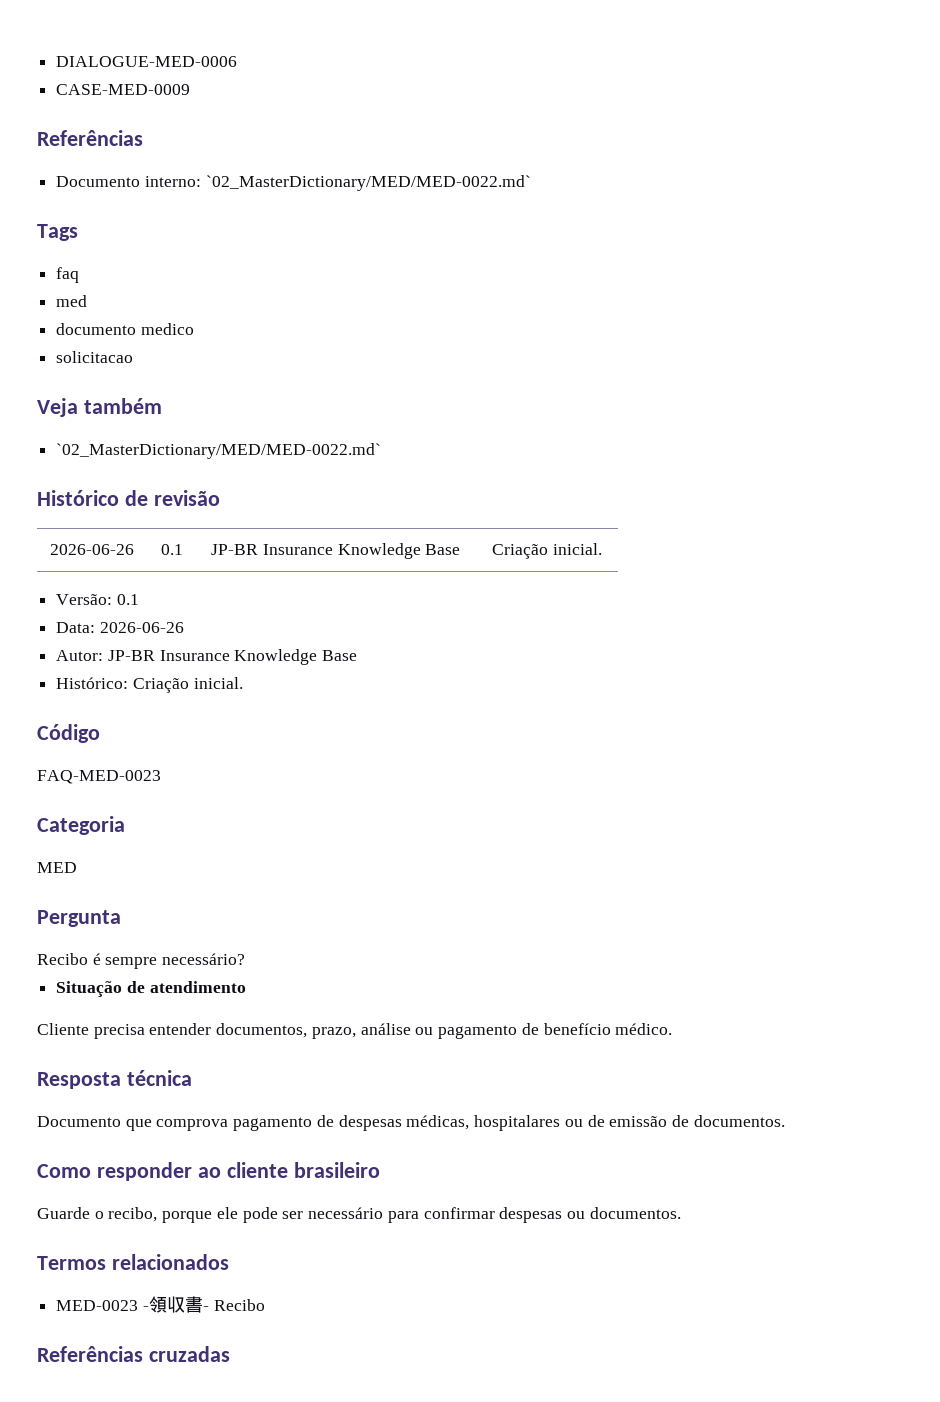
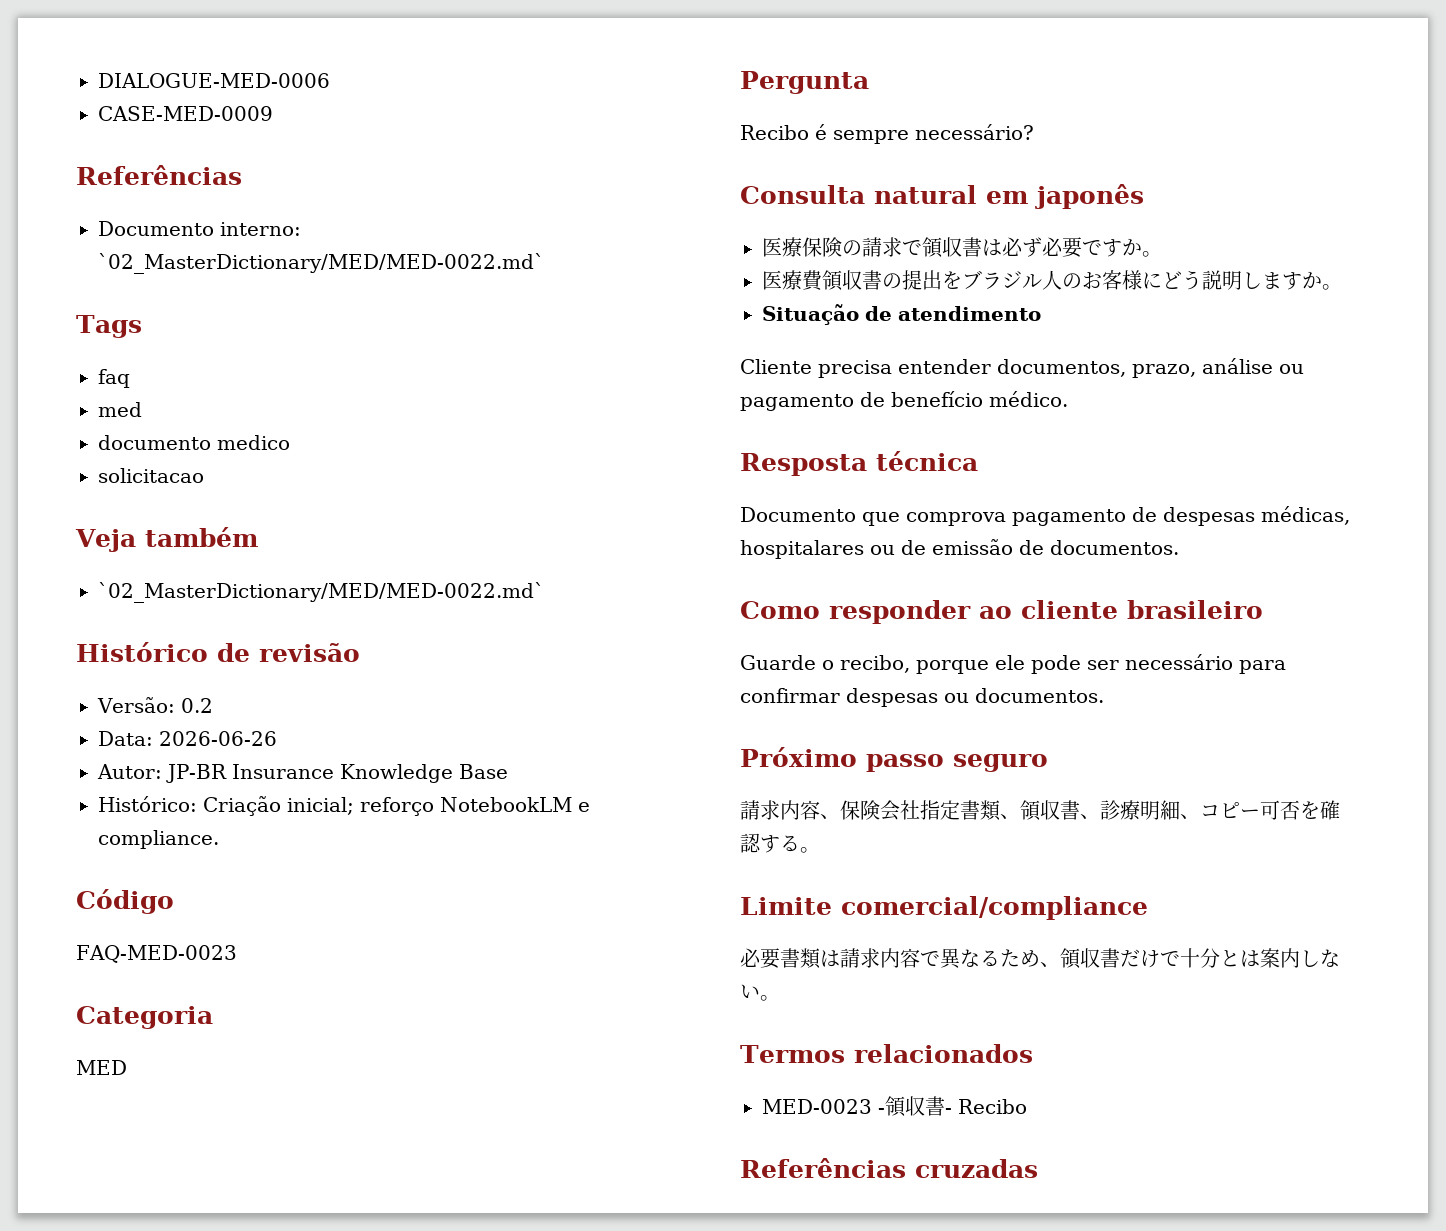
[50,544,135,555] [161,544,184,555] [211,543,461,559] [492,543,603,559] // 2026-06-26 | 0.1 | JP-BR Insurance Knowledge Base | Criação inicial. -> (360, 652) none
[116,594,139,605] 0.1 -> [180,698,213,713] 0.2
[193,677,243,689] inicial. -> [287,797,590,816] [98,830,219,849] inicial; reforço NotebookLM e compliance.
(246, 959) none -> [740,184,1144,209] [762,237,1162,258] [762,270,1342,291] // Consulta natural em japonês // 医療保険の請求で領収書は必ず必要ですか。 // 医療費領収書の提出をブラジル人のお客様にどう説明しますか。
(681, 1213) none -> [740,747,1048,772] [740,800,1340,821] [740,833,820,853] [740,896,1148,920] [740,948,1340,969] [740,984,780,1001] // Próximo passo seguro // 請求内容、保険会社指定書類、領収書、診療明細、コピー可否を確認する。 // Limite comercial/compliance // 必要書類は請求内容で異なるため、領収書だけで十分とは案内しない。

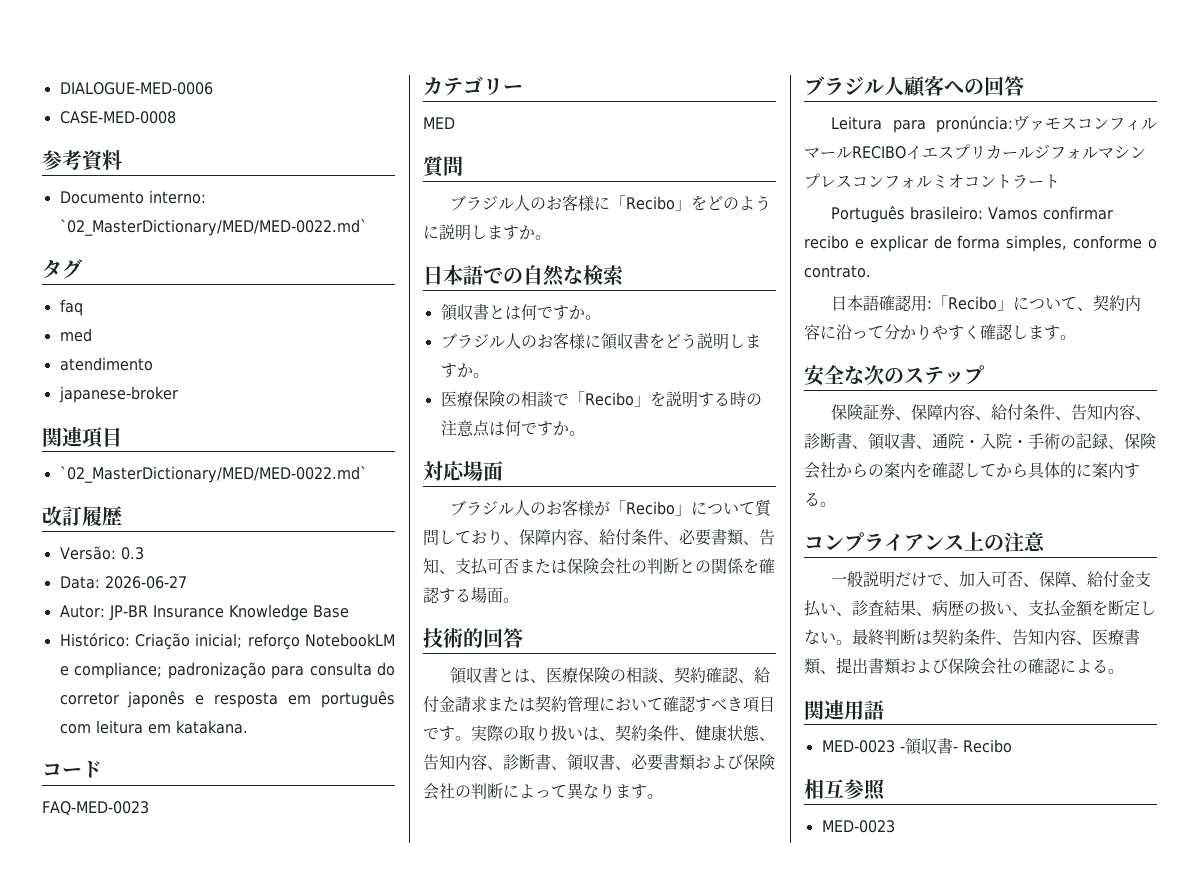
[98,106,273,121] [76,165,242,185] CASE-MED-0009 // Referências -> [59,111,176,124] [42,150,122,172] CASE-MED-0008 // 参考資料
[76,315,142,338] Tags -> [42,259,82,279] タグ
[98,435,290,450] [98,468,204,483] [75,527,258,552] [98,582,544,603] [76,642,360,662] documento medico // solicitacao // Veja também // `02_MasterDictionary/MED/MED-0022.md` // Histórico de revisão -> [59,357,153,371] [58,386,178,403] [42,426,122,448] [59,466,367,483] [42,506,122,526] atendimento // japanese-broker // 関連項目 // `02_MasterDictionary/MED/MED-0022.md` // 改訂履歴
[180,698,213,713] 0.2 -> [120,547,144,560] 0.3
[159,731,277,746] 2026-06-26 -> [104,576,187,589] 2026-06-27
[98,830,219,849] [76,889,174,914] compliance. // Código -> [74,662,395,679] [59,691,395,708] [59,720,248,734] [42,761,102,778] compliance; padronização para consulta do corretor japonês e resposta em português com leitura em katakana. // コード
[76,1006,213,1029] Categoria -> [423,76,523,96] カテゴリー
[740,71,869,94] [740,124,1034,144] [740,184,1144,209] [762,237,1162,258] [762,270,1162,291] Pergunta // Recibo é sempre necessário? // Consulta natural em japonês // 医療保険の請求で領収書は必ず必要ですか。 // 医療費領収書の提出をブラジル人のお客様に -> [423,156,463,178] [450,194,772,211] [423,224,551,241] [423,265,623,287] [440,304,601,321] [440,332,665,350] 質問 // ブラジル人のお客様に「Recibo」をどのように説明しますか。 // 日本語での自然な検索 // 領収書とは何ですか。 // ブラジル人のお客様に領収書を
[762,304,1041,325] [740,358,1304,378] [740,391,1068,411] [740,451,978,476] [740,506,1350,526] [740,539,1179,559] [740,600,1263,624] [740,654,1286,674] [740,688,1104,707] [740,747,1048,772] [740,800,1340,821] [740,833,820,853] [740,896,1148,920] [740,948,1340,969] [740,984,780,1001] [740,1044,1033,1063] Situação de atendimento // Cliente precisa entender documentos, prazo, análise ou pagamento de benefício médico. // Resposta técnica // Documento que comprova pagamento de despesas médicas, hospitalares ou de emissão de documentos. // Como responder ao cliente brasileiro // Guarde o recibo, porque ele pode ser necessário para confirmar despesas ou documentos. // Próximo passo seguro // 請求内容、保険会社指定書類、領収書、診療明細、コピー可否を確認する。 // Limite comercial/compliance // 必要書類は請求内容で異なるため、領収書だけで十分とは案内しない。 // Termos relacionados -> [440,391,762,408] [440,420,585,437] [423,461,503,481] [450,499,773,517] [423,529,775,546] [423,558,775,575] [423,587,519,603] [423,628,523,648] [450,667,771,684] [423,696,775,713] [423,724,775,741] [423,754,775,771] [423,783,663,800] [804,76,1024,97] [831,115,1157,133] [804,144,1146,160] [804,173,1060,189] [831,206,1114,223] [804,235,1157,252] [804,265,871,278] [831,295,1142,312] [804,324,1076,340] [804,365,984,386] [831,404,1152,421] [804,433,1156,450] [804,462,1140,479] [804,492,836,507] [804,532,1045,552] [831,571,1152,588] [804,599,1156,617] [804,629,1140,646] [804,657,1124,675] [804,699,884,720] 医療保険の相談で「Recibo」を説明する時の注意点は何ですか。 // 対応場面 // ブラジル人のお客様が「Recibo」について質問しており、保障内容、給付条件、必要書類、告知、支払可否または保険会社の判断との関係を確認する場面。 // 技術的回答 // 領収書とは、医療保険の相談、契約確認、給付金請求または契約管理において確認すべき項目です。実際の取り扱いは、契約条件、健康状態、告知内容、診断書、領収書、必要書類および保険会社の判断によって異なります。 // ブラジル人顧客への回答 // Leitura para pronúncia:ヴァモスコンフィルマールRECIBOイエスプリカールジフォルマシンプレスコンフォルミオコントラート // Português brasileiro: Vamos confirmar recibo e explicar de forma simples, conforme o contrato. // 日本語確認用:「Recibo」について、契約内容に沿って分かりやすく確認します。 // 安全な次のステップ // 保険証券、保障内容、給付条件、告知内容、診断書、領収書、通院・入院・手術の記録、保険会社からの案内を確認してから具体的に案内する。 // コンプライアンス上の注意 // 一般説明だけで、加入可否、保障、給付金支払い、診査結果、病歴の扱い、支払金額を断定しない。最終判断は契約条件、告知内容、医療書類、提出書類および保険会社の確認による。 // 関連用語
[740,1158,1038,1178] Referências cruzadas -> [804,779,886,801] [821,820,895,833] 相互参照 // MED-0023

